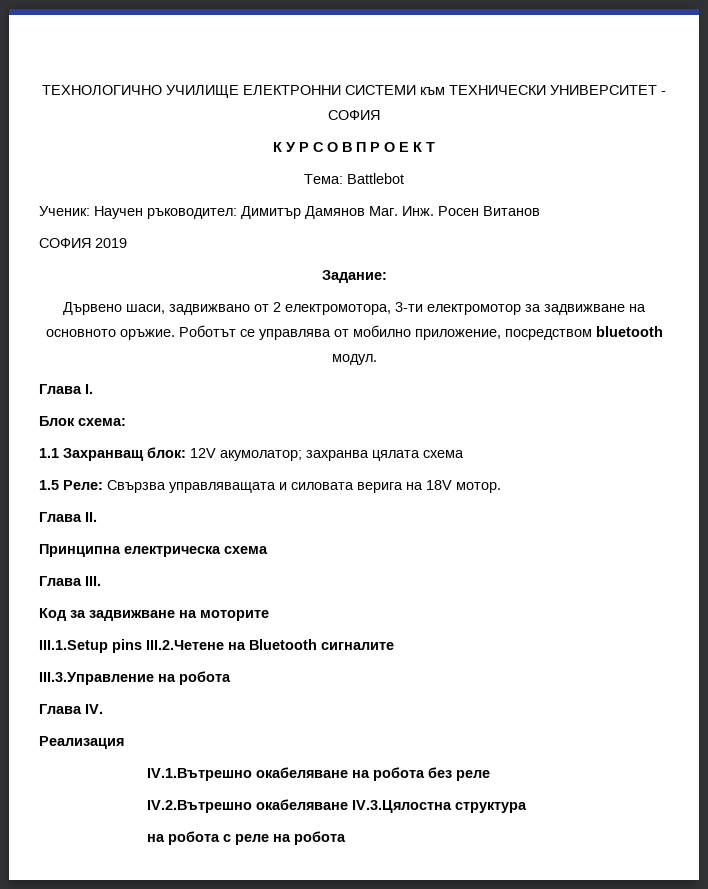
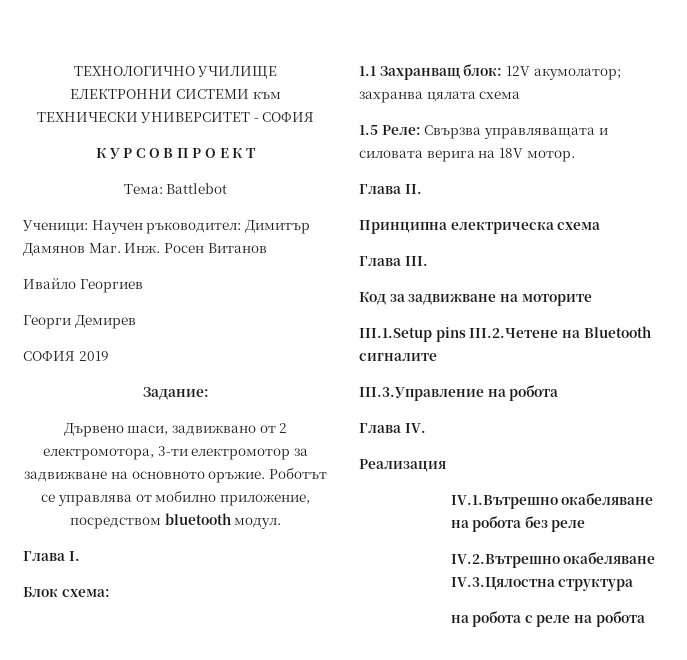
[39,206,90,216] Ученик: -> [22,220,88,233] Ученици:
(540, 211) none -> [23,278,143,293] [23,315,136,329] // Ивайло Георгиев // Георги Демирев

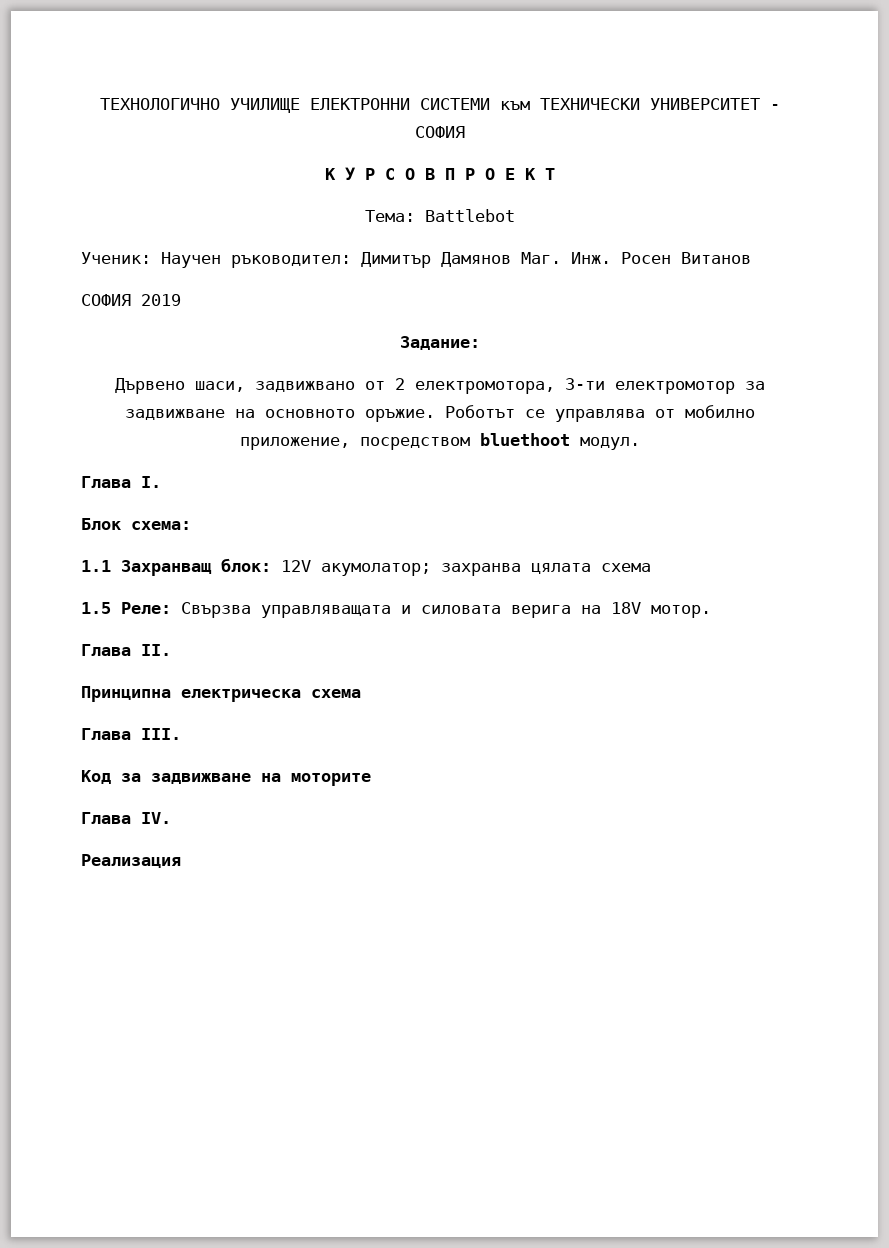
[22,220,88,233] Ученици: -> [81,252,151,264] Ученик:
[23,278,143,293] [23,315,136,329] // Ивайло Георгиев // Георги Демирев -> (751, 258) none
[164,513,231,525] bluetooth -> [480,433,570,446] bluethoot
[359,326,651,342] [359,353,437,361] [359,385,559,401] [359,423,426,433] [359,459,446,472] [450,493,654,509] [450,516,586,532] [450,552,656,568] [450,577,634,591] [450,611,645,627] III.1.Setup pins III.2.Четене на Bluetooth сигналите // III.3.Управление на робота // Глава IV. // Реализация // IV.1.Вътрешно окабеляване на робота без реле // IV.2.Вътрешно окабеляване IV.3.Цялостна структура // на робота с реле на робота -> [81,812,171,824] [81,854,181,868] Глава IV. // Реализация

